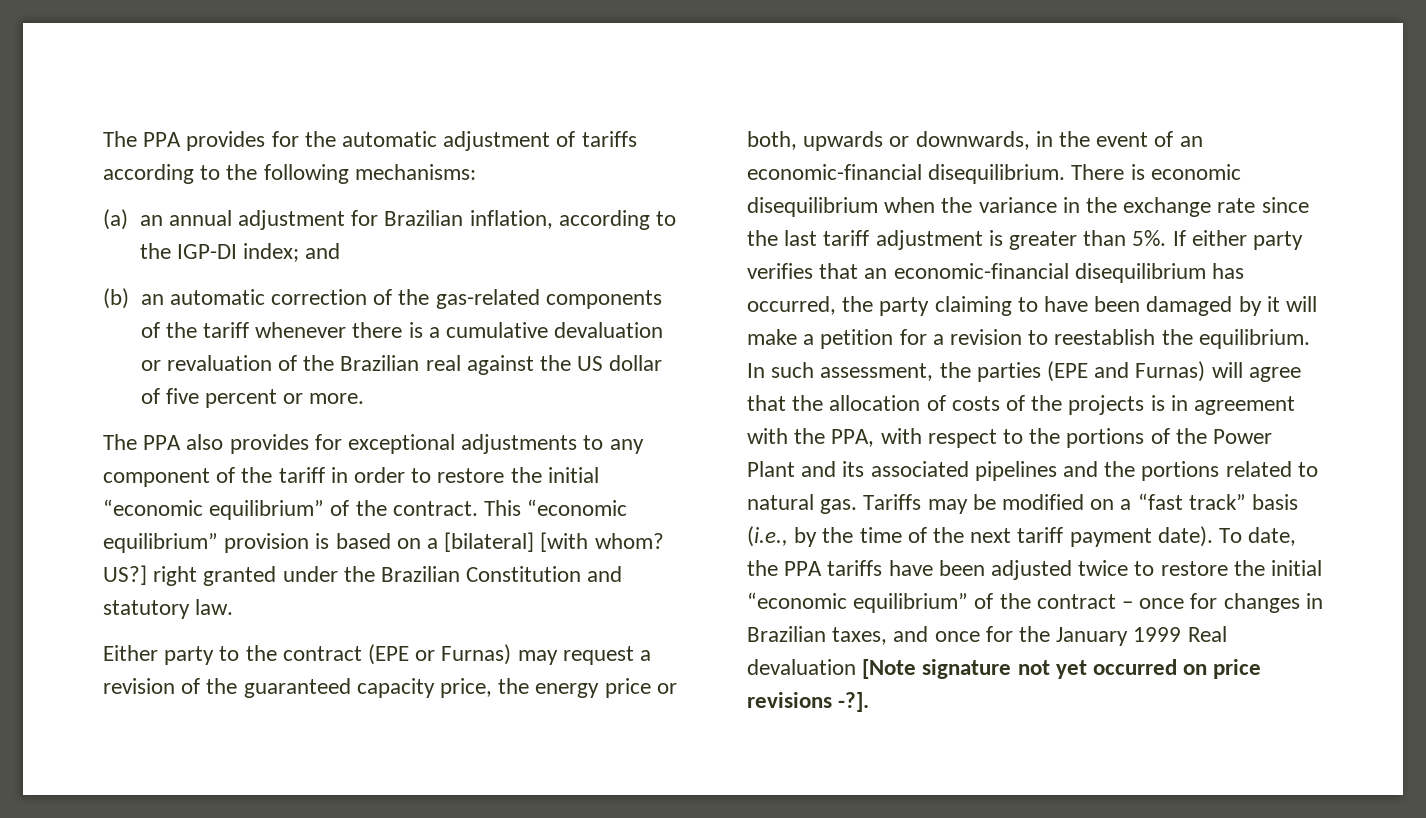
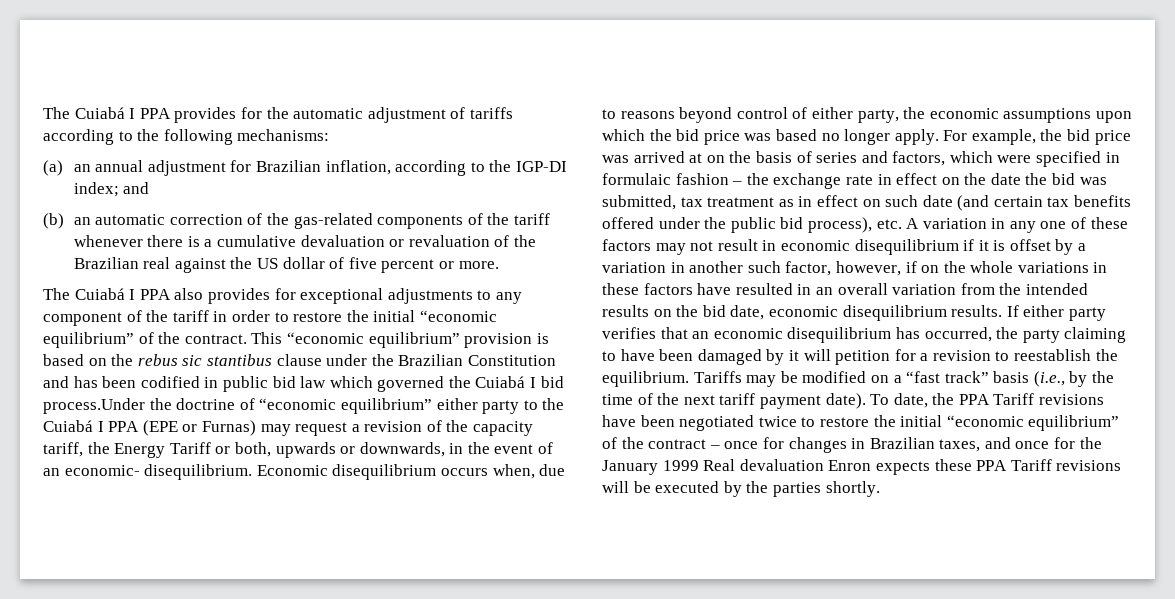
[103,131,137,147] The -> [43,107,136,119] The Cuiabá I
(137, 442) none -> [74,288,136,300] Cuiabá I
[427,532,664,552] [103,565,277,586] a [bilateral] [with whom? US?] right granted -> [111,354,322,366] the rebus sic stantibus clause
[103,599,234,619] [103,645,362,665] statutory law. // Either party to the contract -> [73,376,564,392] [43,398,565,414] [43,420,140,432] has been codified in public bid law which governed the Cuiabá I bid process.Under the doctrine of “economic equilibrium” either party to the Cuiabá I PPA
[243,678,651,698] guaranteed capacity price, the energy price -> [473,421,534,436] [43,442,211,458] capacity tariff, the Energy Tariff
[747,164,1241,184] [747,197,1309,217] [747,230,1167,250] economic-financial disequilibrium. There is economic disequilibrium when the variance in the exchange rate since the last tariff adjustment is greater than 5%. -> [64,464,566,480] [602,107,1132,123] [602,129,1131,145] [602,151,1120,167] [602,173,1107,189] [602,195,1132,211] [602,217,1128,233] [602,239,1087,255] [602,261,1108,276] [602,283,1088,295] [602,305,1003,321] economic- disequilibrium. Economic disequilibrium occurs when, due to reasons beyond control of either party, the economic assumptions upon which the bid price was based no longer apply. For example, the bid price was arrived at on the basis of series and factors, which were specified in formulaic fashion – the exchange rate in effect on the date the bid was submitted, tax treatment as in effect on such date (and certain tax benefits offered under the public bid process), etc. A variation in any one of these factors may not result in economic disequilibrium if it is offset by a variation in another such factor, however, if on the whole variations in these factors have resulted in an overall variation from the intended results on the bid date, economic disequilibrium results.
[893,263,1069,279] economic-financial -> [713,328,783,339] economic
[747,329,815,345] make a -> (831, 355) none
[747,361,1301,382] [747,395,1296,415] [747,428,1273,448] [747,461,1318,481] [747,494,858,514] In such assessment, the parties (EPE and Furnas) will agree that the allocation of costs of the projects is in agreement with the PPA, with respect to the portions of the Power Plant and its associated pipelines and the portions related to natural gas. -> (689, 379) none
[827,560,1073,580] tariffs have been adjusted -> [993,393,1105,405] [602,415,755,431] Tariff revisions have been negotiated
[862,659,1262,679] [747,692,870,712] [Note signature not yet occurred on price revisions -?]. -> [828,459,1122,475] [602,481,880,497] Enron expects these PPA Tariff revisions will be executed by the parties shortly.

